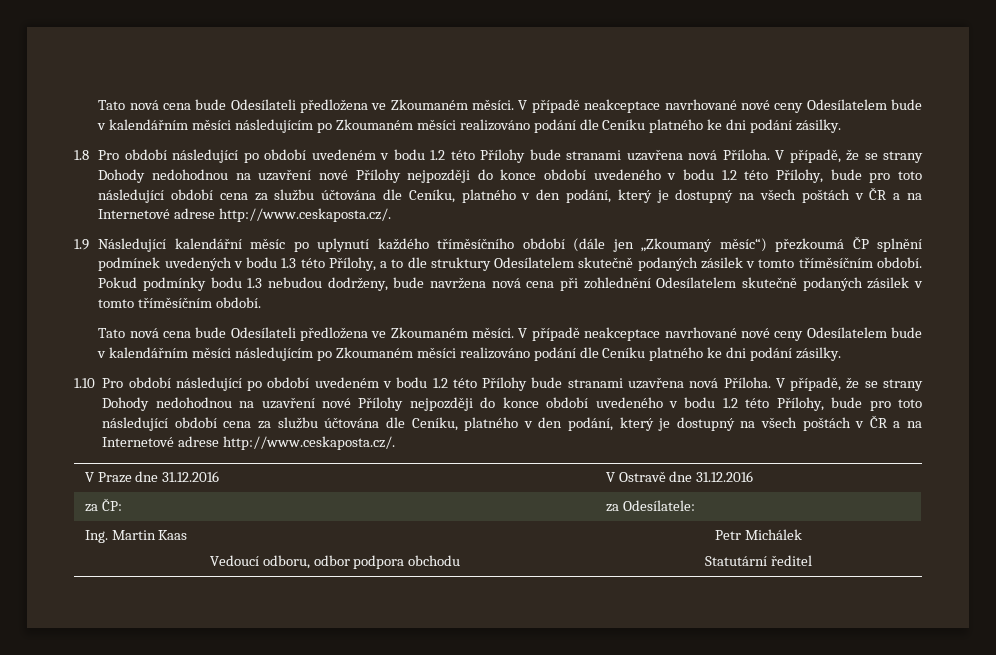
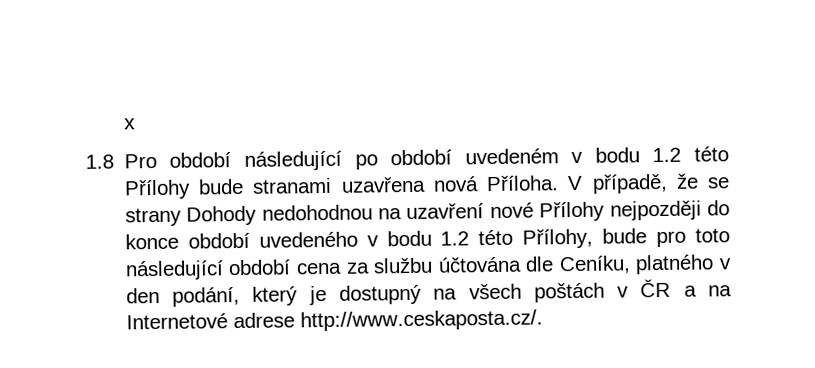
[98,99,923,113] [97,119,841,133] Tato nová cena bude Odesílateli předložena ve Zkoumaném měsíci. V případě neakceptace navrhované nové ceny Odesílatelem bude v kalendářním měsíci následujícím po Zkoumaném měsíci realizováno podání dle Ceníku platného ke dni podání zásilky. -> [123,118,136,130] x
[74,236,923,252] [98,257,923,271] [98,277,924,291] [98,297,262,308] [98,327,923,341] [97,347,841,361] [74,377,924,391] [102,397,922,411] [102,415,923,431] [102,436,396,450] [84,471,220,483] [605,471,754,482] [84,498,122,512] [605,500,695,512] [84,530,188,543] [209,555,461,569] [715,529,802,540] [705,555,812,566] // 1.9 Následující kalendářní měsíc po uplynutí každého tříměsíčního období (dále jen „Zkoumaný měsíc“) přezkoumá ČP splnění podmínek uvedených v bodu 1.3 této Přílohy, a to dle struktury Odesílatelem skutečně podaných zásilek v tomto tříměsíčním období. Pokud podmínky bodu 1.3 nebudou dodrženy, bude navržena nová cena při zohlednění Odesílatelem skutečně podaných zásilek v tomto tříměsíčním období. // Tato nová cena bude Odesílateli předložena ve Zkoumaném měsíci. V případě neakceptace navrhované nové ceny Odesílatelem bude v kalendářním měsíci následujícím po Zkoumaném měsíci realizováno podání dle Ceníku platného ke dni podání zásilky. // 1.10 Pro období následující po období uvedeném v bodu 1.2 této Přílohy bude stranami uzavřena nová Příloha. V případě, že se strany Dohody nedohodnou na uzavření nové Přílohy nejpozději do konce období uvedeného v bodu 1.2 této Přílohy, bude pro toto následující období cena za službu účtována dle Ceníku, platného v den podání, který je dostupný na všech poštách v ČR a na Internetové adrese http://www.ceskaposta.cz/. // V Praze dne 31.12.2016 | V Ostravě dne 31.12.2016 // za ČP: | za Odesílatele: // Ing. Martin Kaas // Vedoucí odboru, odbor podpora obchodu | Petr Michálek // Statutární ředitel -> (543, 320) none

